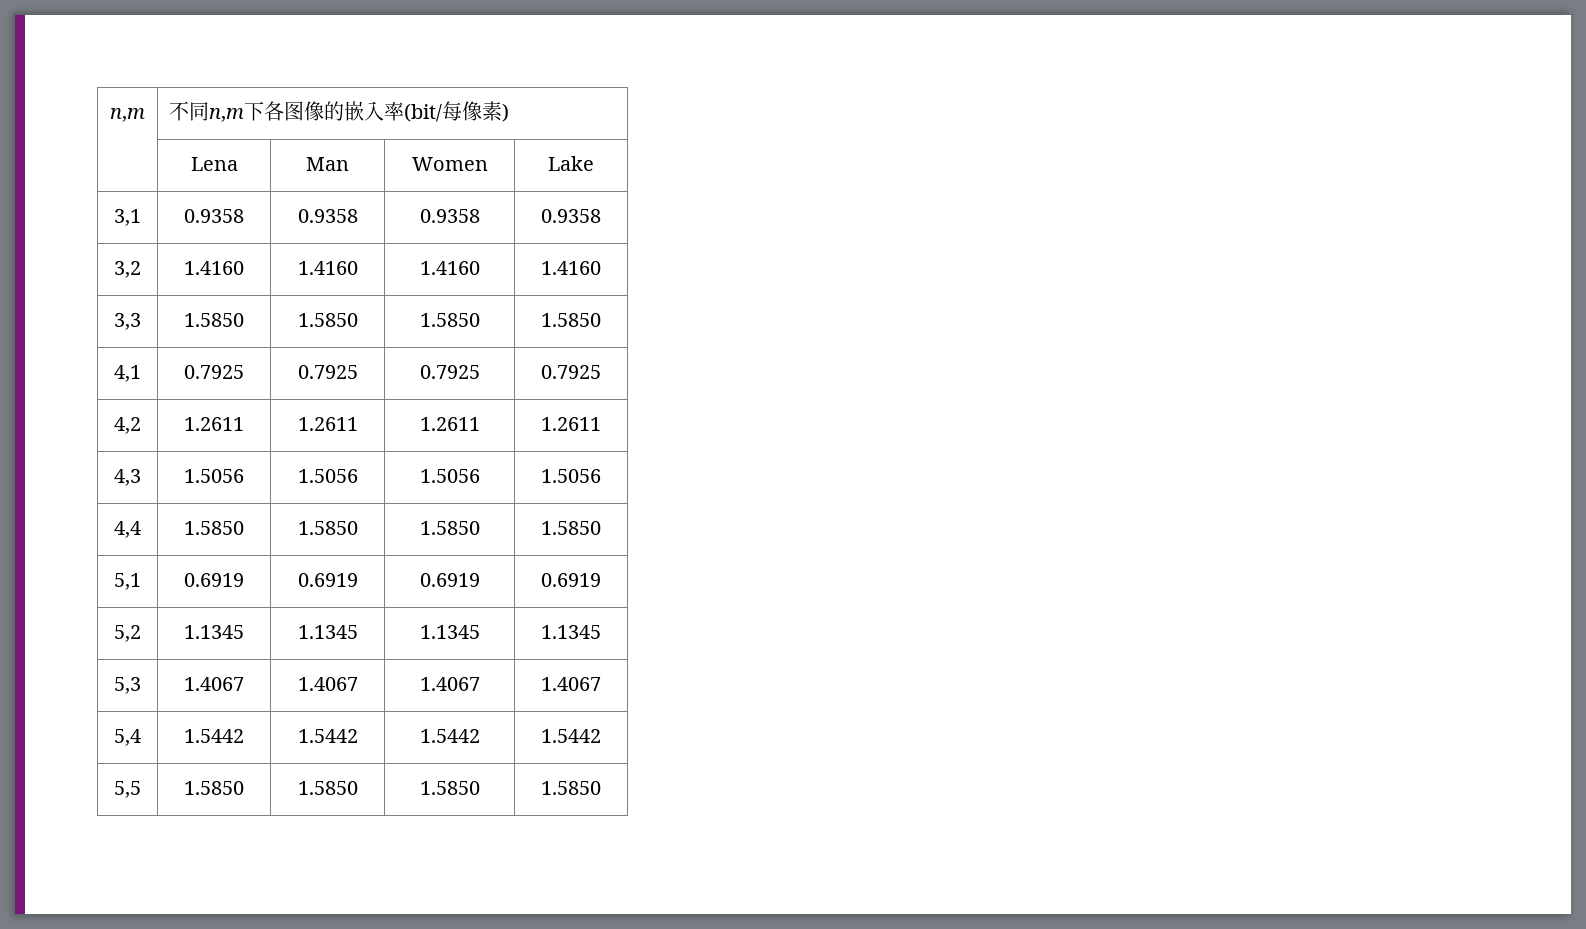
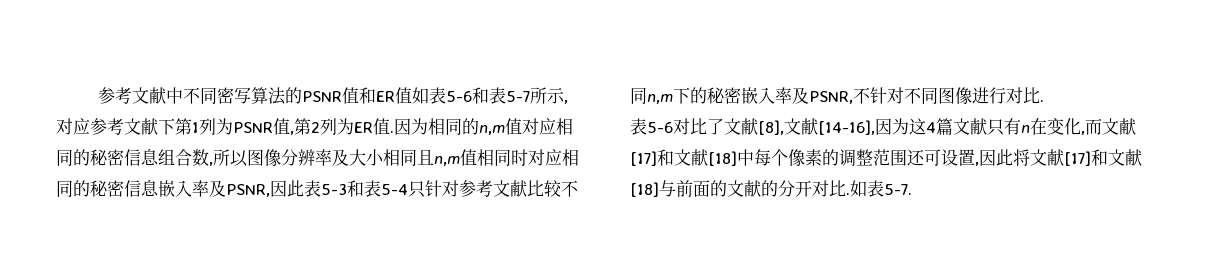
[110,108,145,122] [169,101,510,122] [190,157,238,171] [306,157,349,171] [411,157,488,171] [548,156,594,171] [114,209,141,226] [184,209,244,223] [297,209,358,223] [419,209,480,223] [541,209,601,223] [114,261,141,278] [184,261,244,275] [297,261,358,275] [419,261,480,275] [541,261,601,275] [114,313,141,330] [184,313,244,327] [297,313,358,327] [419,313,480,327] [541,313,601,327] [114,365,141,382] [184,365,244,379] [297,365,358,379] [419,365,480,379] [541,365,601,379] [114,417,141,434] [184,417,244,431] [297,417,358,431] [419,417,480,431] [541,417,601,431] [114,469,141,486] [184,469,244,483] [297,469,358,483] [419,469,480,483] [541,469,601,483] [114,521,141,538] [184,521,244,535] [297,521,358,535] [419,521,480,535] [541,521,601,535] [114,573,141,590] [184,573,244,587] [297,573,358,587] [419,573,480,587] [541,573,601,587] [114,625,141,642] [184,625,244,639] [297,625,358,639] [419,625,480,639] [541,625,601,639] [114,677,141,694] [184,677,244,691] [297,677,358,691] [419,677,480,691] [541,677,601,691] [114,729,141,746] [184,729,244,743] [297,729,358,743] [419,729,480,743] [541,729,601,743] [114,781,141,798] [184,781,244,795] [297,781,358,795] [419,781,480,795] [541,781,601,795] n,m | 不同n,m下各图像的嵌入率(bit/每像素) // | Lena | Man | Women | Lake // 3,1 | 0.9358 | 0.9358 | 0.9358 | 0.9358 // 3,2 | 1.4160 | 1.4160 | 1.4160 | 1.4160 // 3,3 | 1.5850 | 1.5850 | 1.5850 | 1.5850 // 4,1 | 0.7925 | 0.7925 | 0.7925 | 0.7925 // 4,2 | 1.2611 | 1.2611 | 1.2611 | 1.2611 // 4,3 | 1.5056 | 1.5056 | 1.5056 | 1.5056 // 4,4 | 1.5850 | 1.5850 | 1.5850 | 1.5850 // 5,1 | 0.6919 | 0.6919 | 0.6919 | 0.6919 // 5,2 | 1.1345 | 1.1345 | 1.1345 | 1.1345 // 5,3 | 1.4067 | 1.4067 | 1.4067 | 1.4067 // 5,4 | 1.5442 | 1.5442 | 1.5442 | 1.5442 // 5,5 | 1.5850 | 1.5850 | 1.5850 | 1.5850 -> [97,87,568,105] [56,118,573,135] [56,149,579,167] [56,180,578,198] [630,87,1044,105] [630,118,1136,136] [630,149,1142,167] [630,180,912,197] 参考文献中不同密写算法的PSNR值和ER值如表5-6和表5-7所示,对应参考文献下第1列为PSNR值,第2列为ER值.因为相同的n,m值对应相同的秘密信息组合数,所以图像分辨率及大小相同且n,m值相同时对应相同的秘密信息嵌入率及PSNR,因此表5-3和表5-4只针对参考文献比较不同n,m下的秘密嵌入率及PSNR,不针对不同图像进行对比. // 表5-6对比了文献[8],文献[14-16],因为这4篇文献只有n在变化,而文献[17]和文献[18]中每个像素的调整范围还可设置,因此将文献[17]和文献[18]与前面的文献的分开对比.如表5-7.

